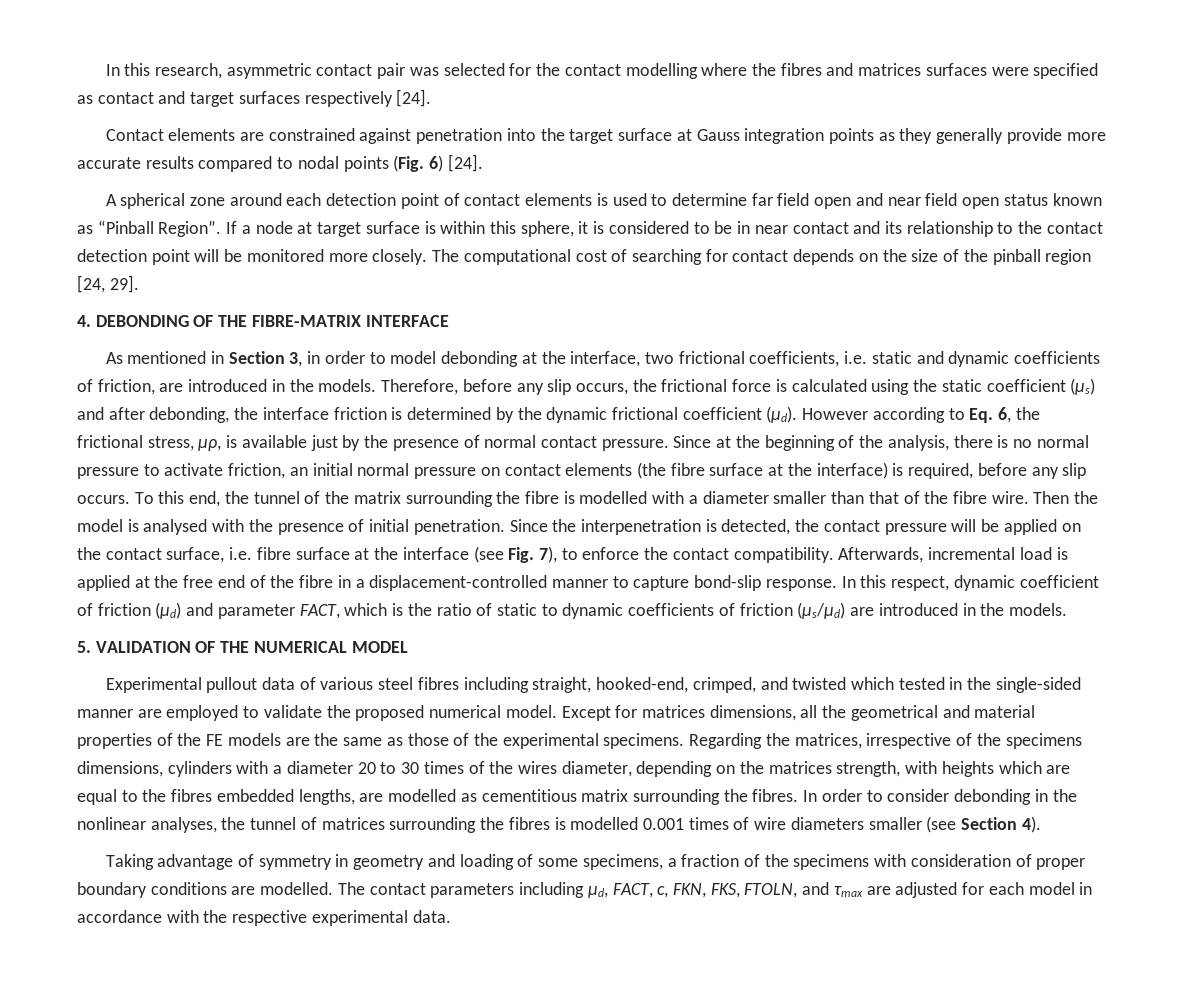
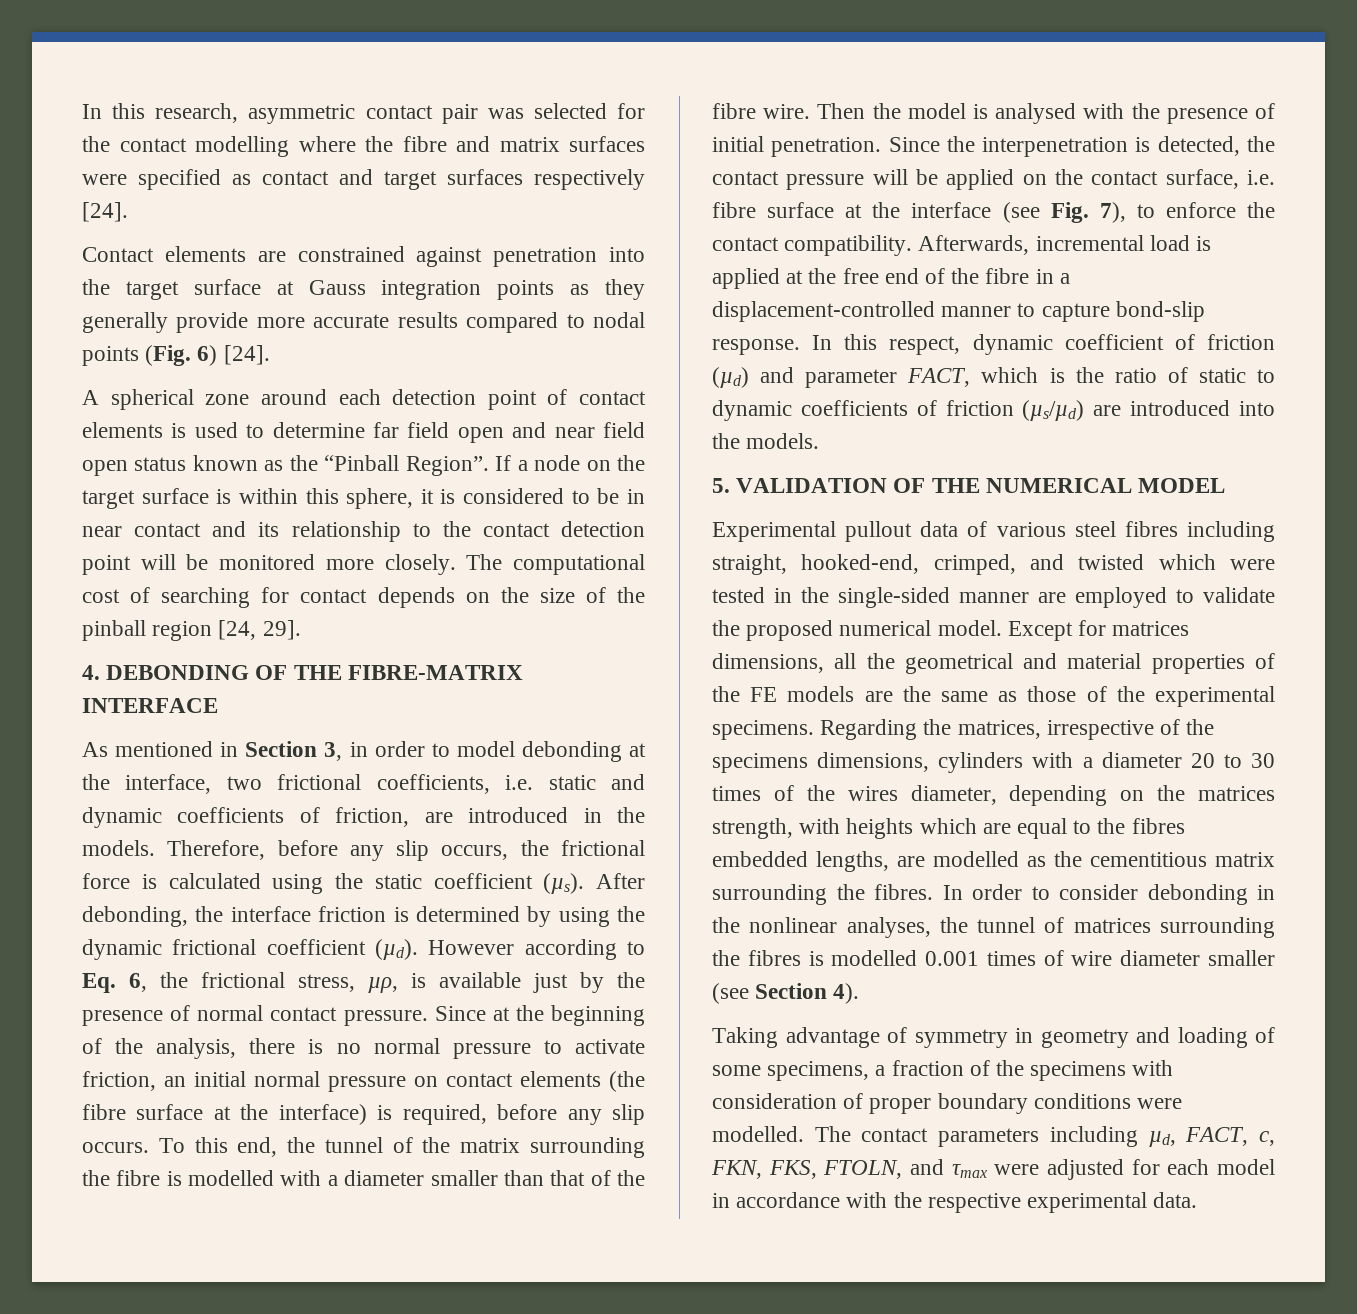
[780,63,922,76] fibres and matrices -> [402,136,560,152] fibre and matrix
(93, 229) none -> [289,455,318,471] the
[297,222,313,234] at -> [586,455,645,471] on the
[1070,378,1096,395] [77,407,145,420] (µs) and after -> [543,873,645,894] (µs). After
(514, 415) none -> [558,907,610,927] using
[962,603,976,616] in -> [1239,401,1275,416] into
(894, 683) none -> [1230,559,1275,570] were
(477, 797) none -> [1054,851,1082,867] the
[790,817,864,830] diameters -> [1120,950,1201,966] diameter
[231,886,256,895] are -> [1137,1098,1183,1109] were
[866,886,891,895] are -> [994,1164,1040,1175] were

